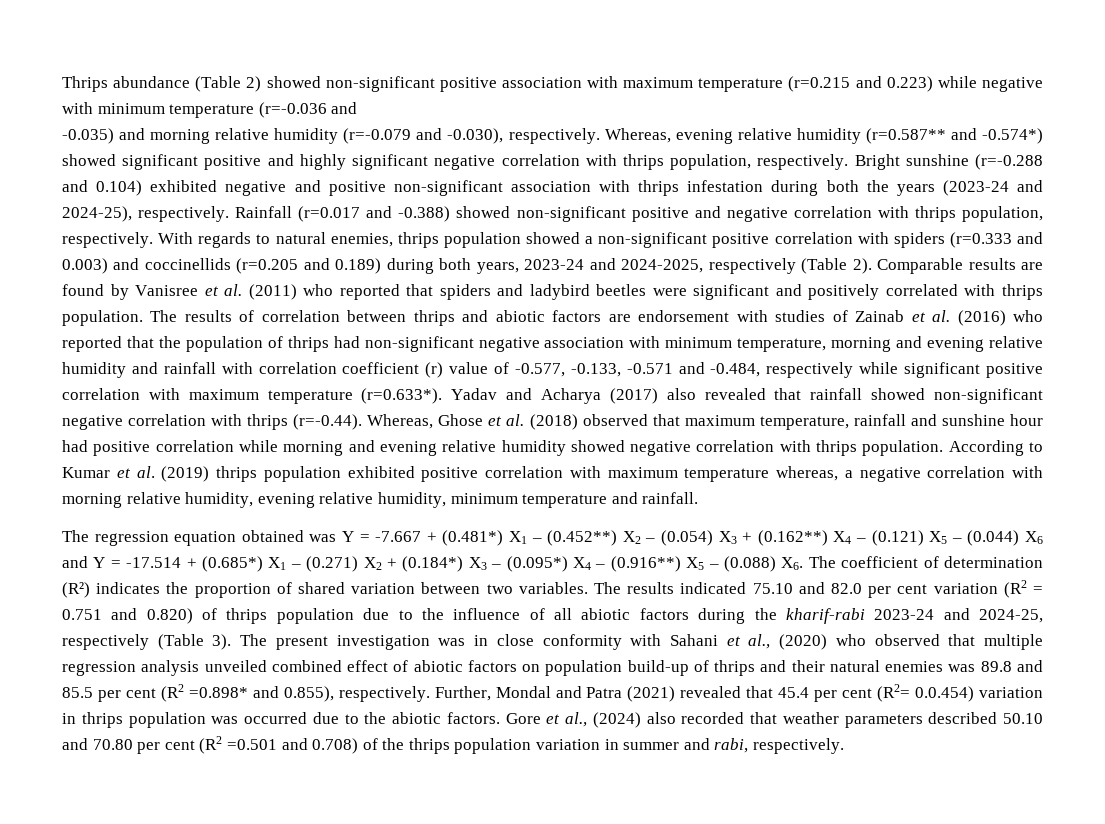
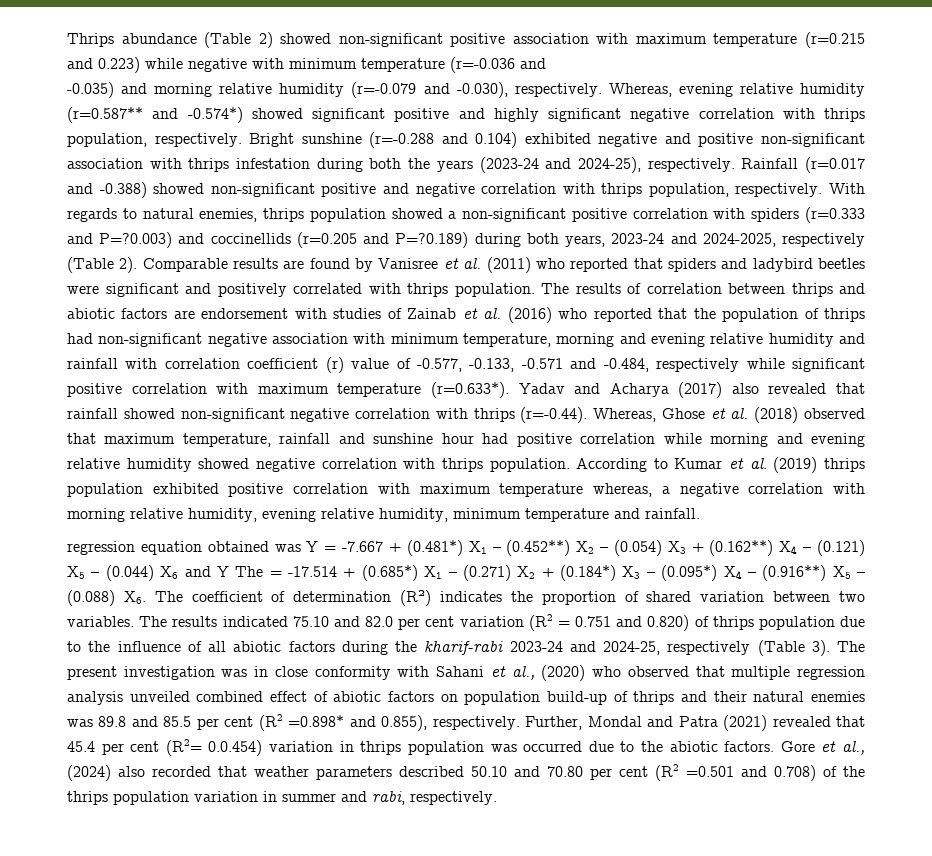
[62,258,108,274] 0.003) -> [99,232,173,248] P=?0.003)
[335,258,382,274] 0.189) -> [395,232,469,248] P=?0.189)
[62,530,89,542] The -> (700, 513) none
(106, 562) none -> [235,566,264,577] The

